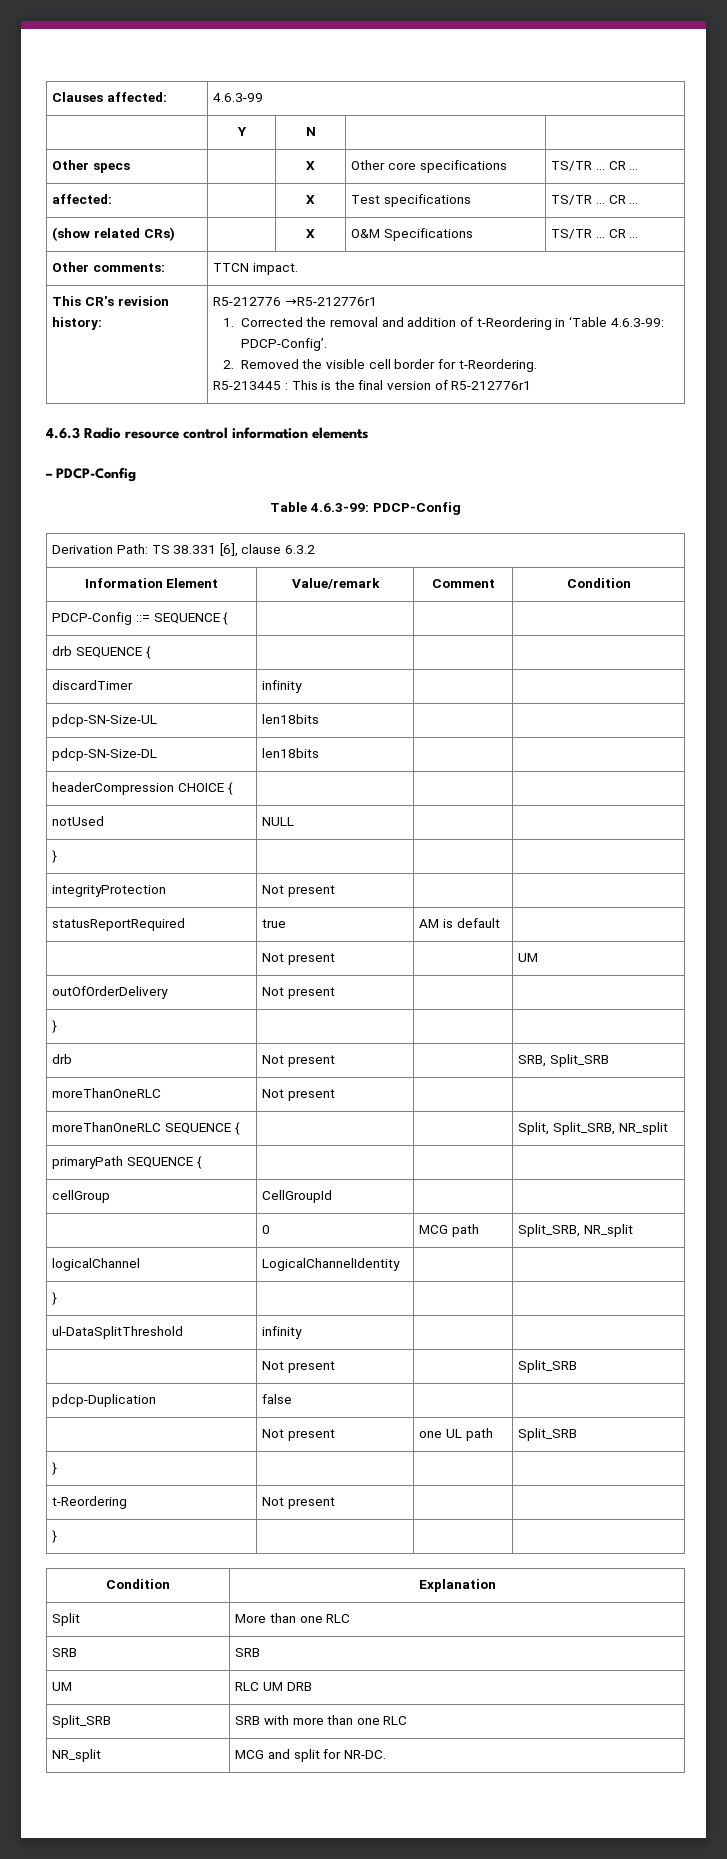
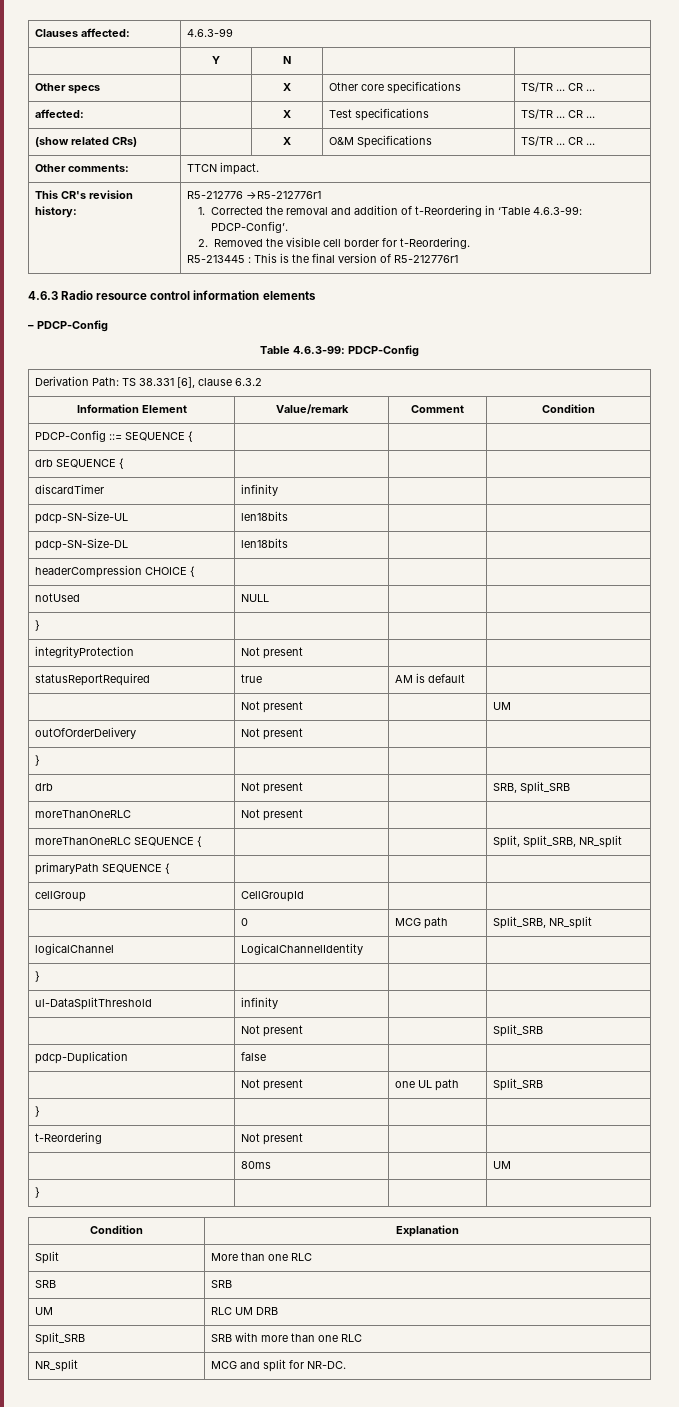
(335, 1503) none -> [240,1161,271,1169] [492,1161,511,1169] // | 80ms | | UM

